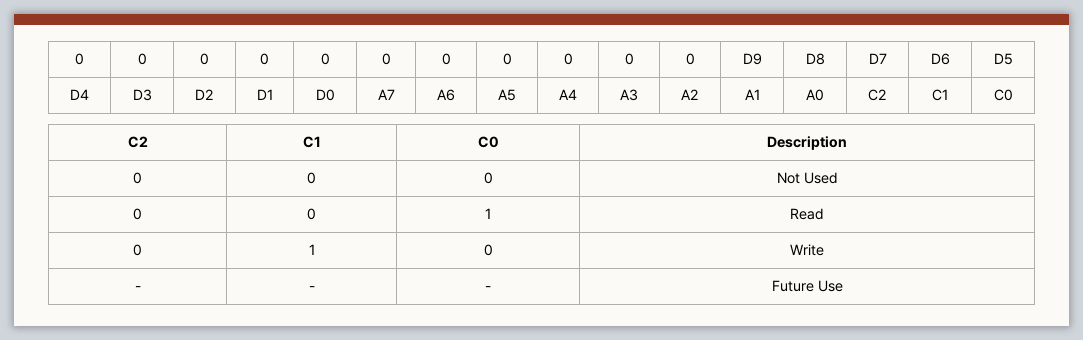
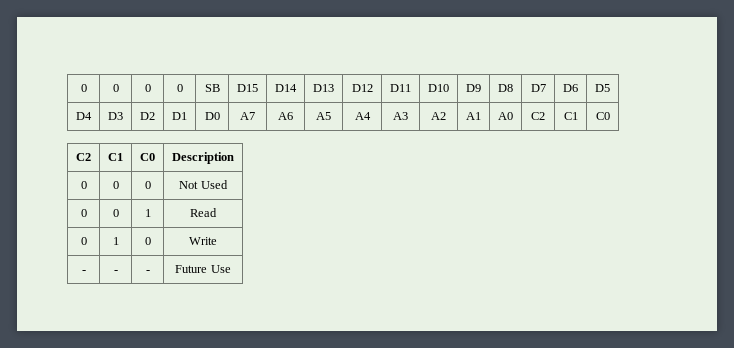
[75,53,84,65] [137,53,147,65] [200,53,209,65] [260,53,269,65] [320,53,330,65] [381,53,391,65] [441,53,451,65] [502,53,512,65] [563,53,573,65] [624,53,634,65] [685,53,695,65] 0 | 0 | 0 | 0 | 0 | 0 | 0 | 0 | 0 | 0 | 0 -> [80,84,87,92] [112,84,119,92] [144,84,151,92] [176,84,183,92] [204,84,220,92] [237,84,258,92] [275,84,297,92] [313,84,334,92] [351,84,373,92] [390,84,411,92] [428,84,449,92] 0 | 0 | 0 | 0 | SB | D15 | D14 | D13 | D12 | D11 | D10

